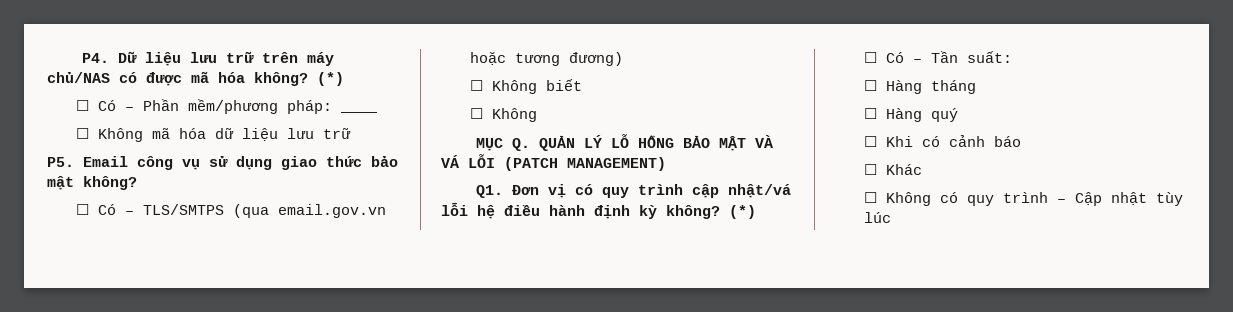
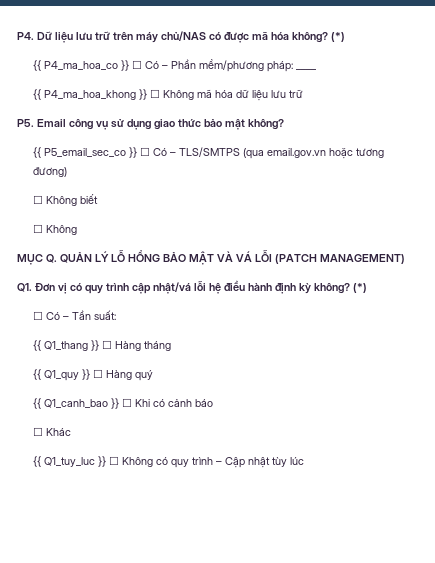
(344, 79) none -> [33,60,130,71] {{ P4_ma_hoa_co }}
(379, 112) none -> [33,89,148,100] {{ P4_ma_hoa_khong }}
(137, 183) none -> [33,147,138,158] {{ P5_email_sec_co }}
(1013, 57) none -> [33,340,100,351] {{ Q1_thang }}
(977, 87) none -> [33,369,91,381] {{ Q1_quy }}
(959, 115) none -> [33,398,120,409] {{ Q1_canh_bao }}
(923, 169) none -> [33,456,107,467] {{ Q1_tuy_luc }}

